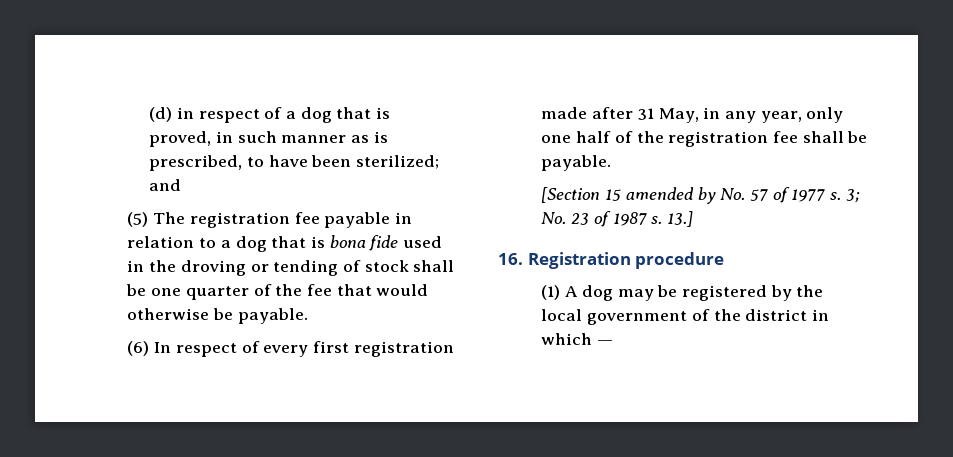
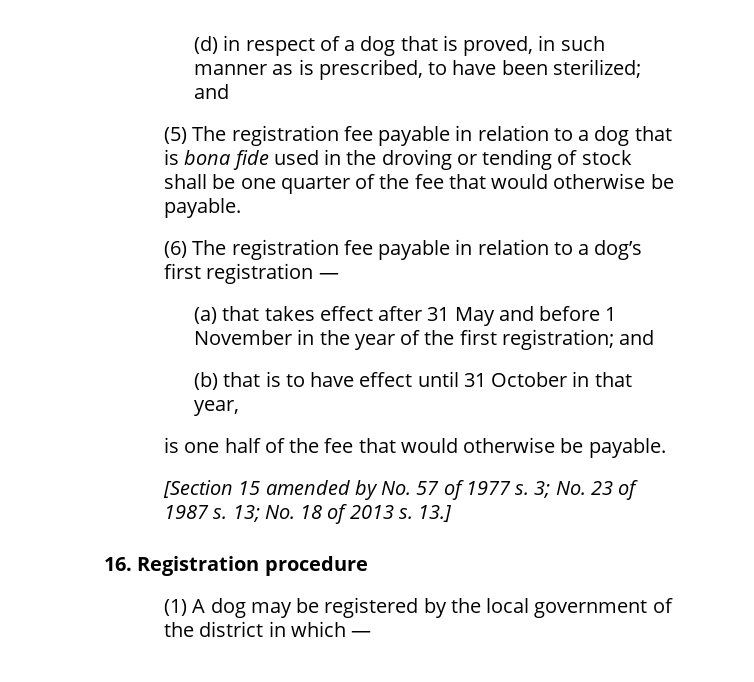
[154,341,454,357] [541,107,756,123] In respect of every first registration made after 31 May, in any -> [192,239,643,260] [164,263,339,284] [194,306,617,326] [194,329,655,350] [194,371,632,390] The registration fee payable in relation to a dog’s first registration — // (a) that takes effect after 31 May and before 1 November in the year of the first registration; and // (b) that is to have effect until 31 October in that
[806,107,844,123] only -> [164,437,180,453] // is
[668,131,844,147] registration fee shall -> [324,437,556,453] fee that would otherwise
(663, 220) none -> [232,504,413,524] 13; No. 18 of 2013 s.

